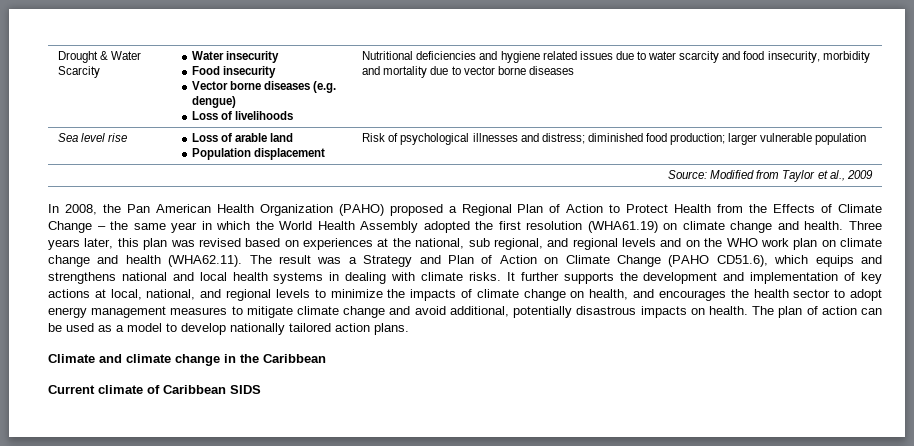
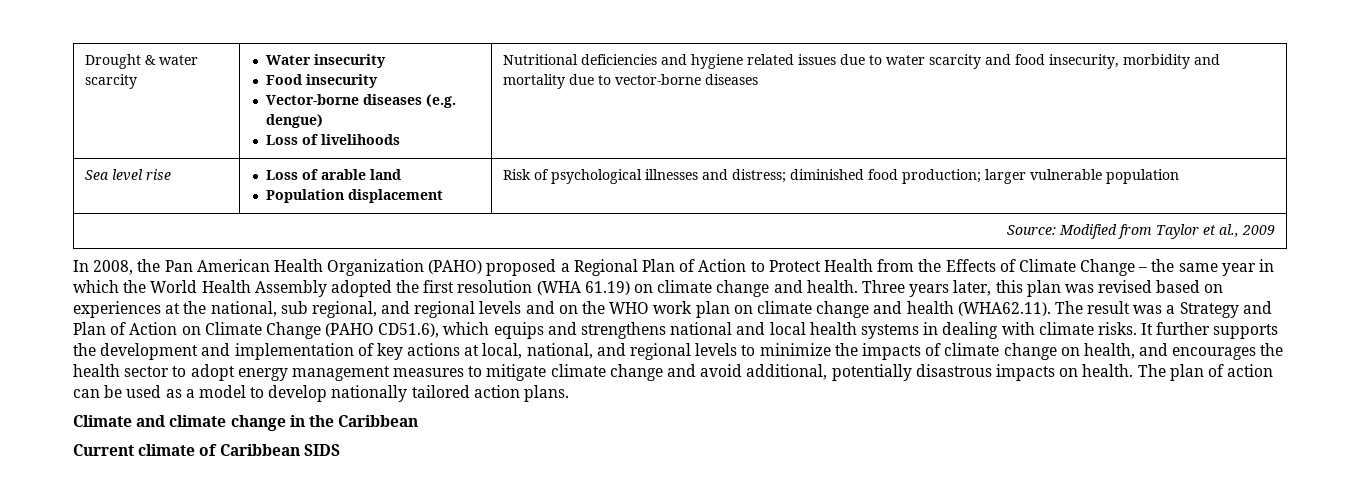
[111,51,142,60] [58,66,101,78] Water Scarcity -> [158,55,198,65] [84,74,137,89] water scarcity
[191,81,262,90] Vector borne -> [265,94,359,105] Vector-borne
[463,66,526,75] vector borne -> [614,74,701,85] vector-borne
[587,221,658,233] (WHA61.19) -> [536,281,630,295] (WHA 61.19)

